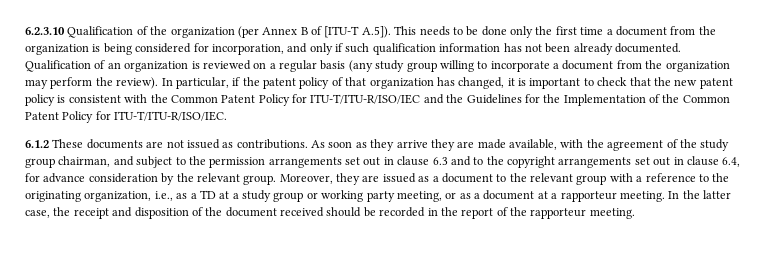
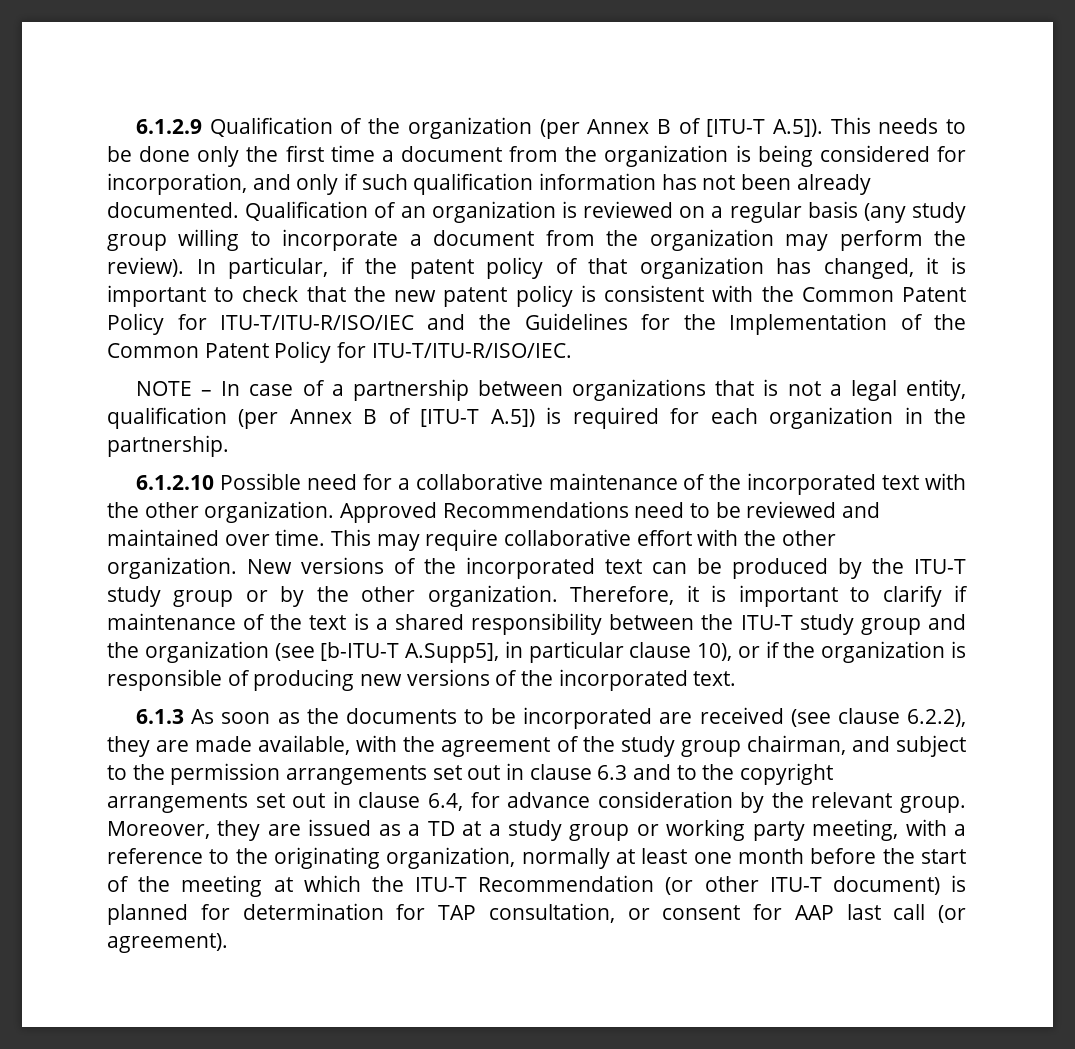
[25,27,65,35] 6.2.3.10 -> [136,119,203,134] 6.1.2.9
[25,139,428,151] 6.1.2 These documents are not issued as contributions. As soon as they arrive -> [136,379,967,401] [107,407,966,429] [107,435,229,457] [136,473,966,495] [107,501,881,523] [107,529,836,551] [107,557,967,579] [107,585,968,607] [107,613,967,635] [107,641,967,663] [107,669,737,691] [136,707,967,729] NOTE – In case of a partnership between organizations that is not a legal entity, qualification (per Annex B of [ITU-T A.5]) is required for each organization in the partnership. // 6.1.2.10 Possible need for a collaborative maintenance of the incorporated text with the other organization. Approved Recommendations need to be reviewed and maintained over time. This may require collaborative effort with the other organization. New versions of the incorporated text can be produced by the ITU-T study group or by the other organization. Therefore, it is important to clarify if maintenance of the text is a shared responsibility between the ITU-T study group and the organization (see [b-ITU-T A.Supp5], in particular clause 10), or if the organization is responsible of producing new versions of the incorporated text. // 6.1.3 As soon as the documents to be incorporated are received (see clause 6.2.2),
[441,173,730,185] [25,191,197,202] document to the relevant group with a reference to the originating organization, i.e., as a -> (421, 830) none
[445,190,731,202] [25,207,635,219] or as a document at a rapporteur meeting. In the latter case, the receipt and disposition of the document received should be recorded in the report of the rapporteur meeting. -> [905,819,966,836] [107,847,967,869] [107,875,967,897] [107,903,967,925] [107,933,228,953] with a reference to the originating organization, normally at least one month before the start of the meeting at which the ITU-T Recommendation (or other ITU-T document) is planned for determination for TAP consultation, or consent for AAP last call (or agreement).

